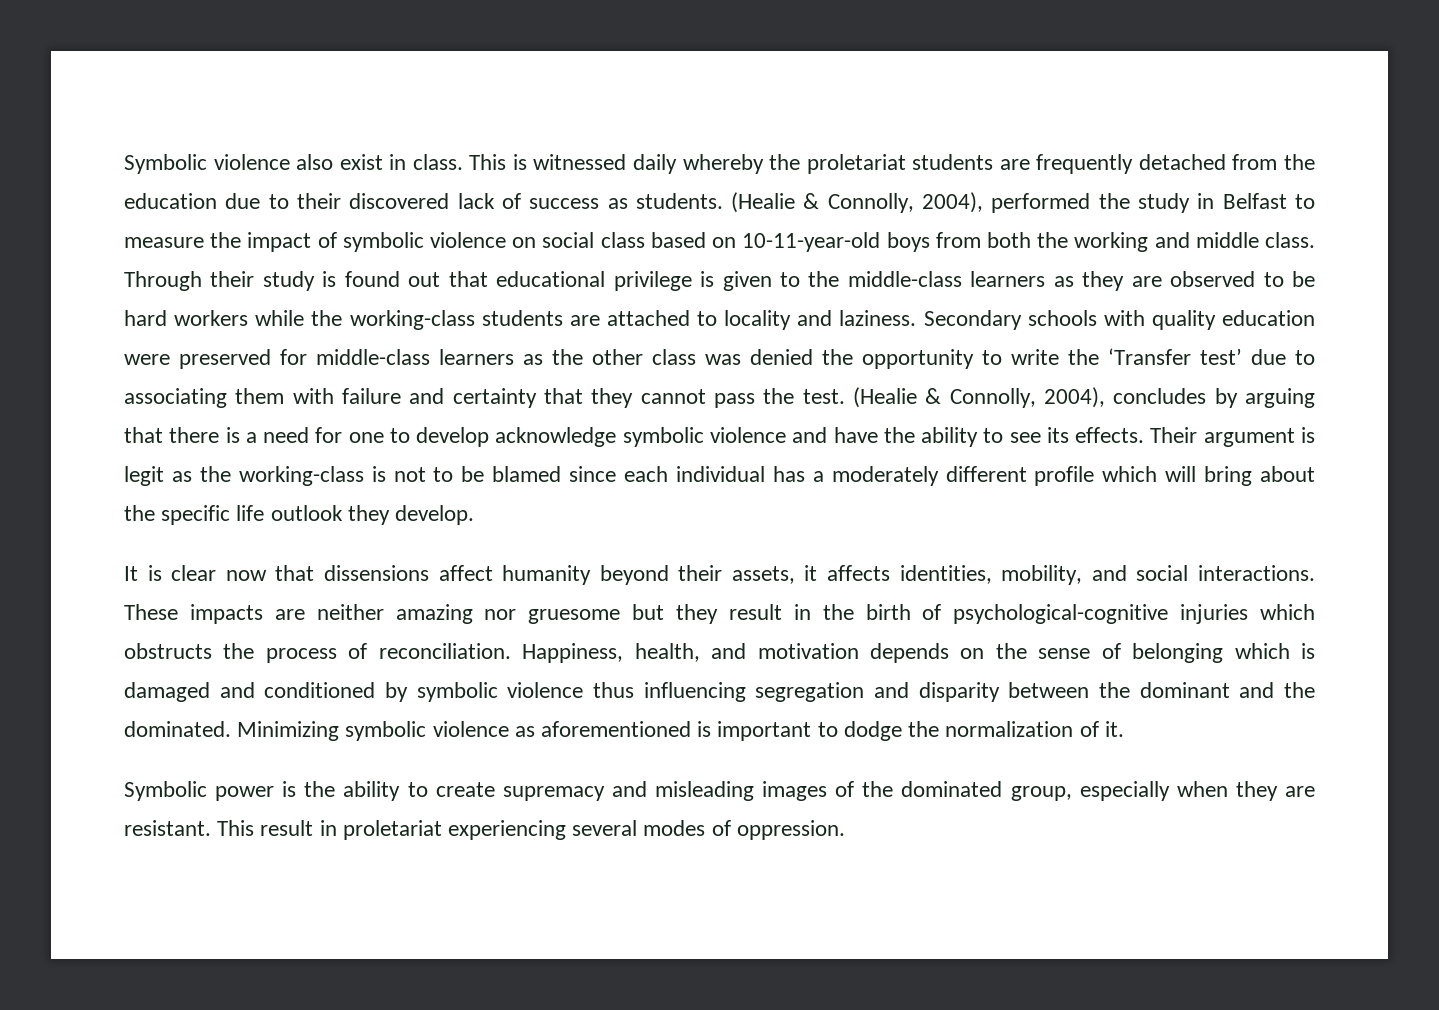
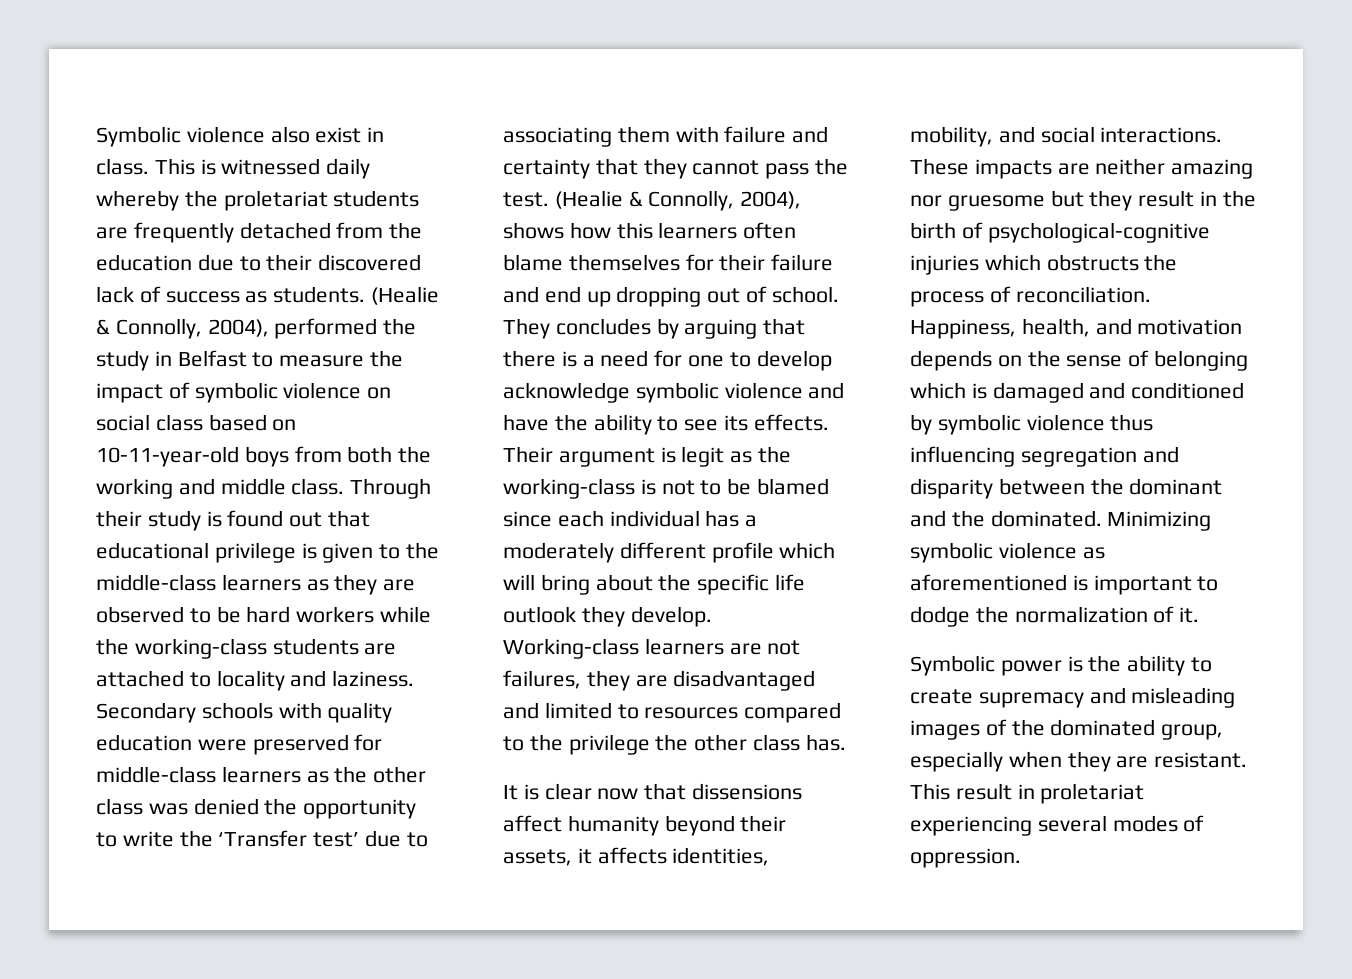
(1106, 397) none -> [503,222,797,239] [503,254,834,271] [503,286,839,307] [503,318,550,339] shows how this learners often blame themselves for their failure and end up dropping out of school. They
(475, 515) none -> [503,638,801,659] [503,670,816,691] [503,702,842,723] [503,734,846,755] Working-class learners are not failures, they are disadvantaged and limited to resources compared to the privilege the other class has.

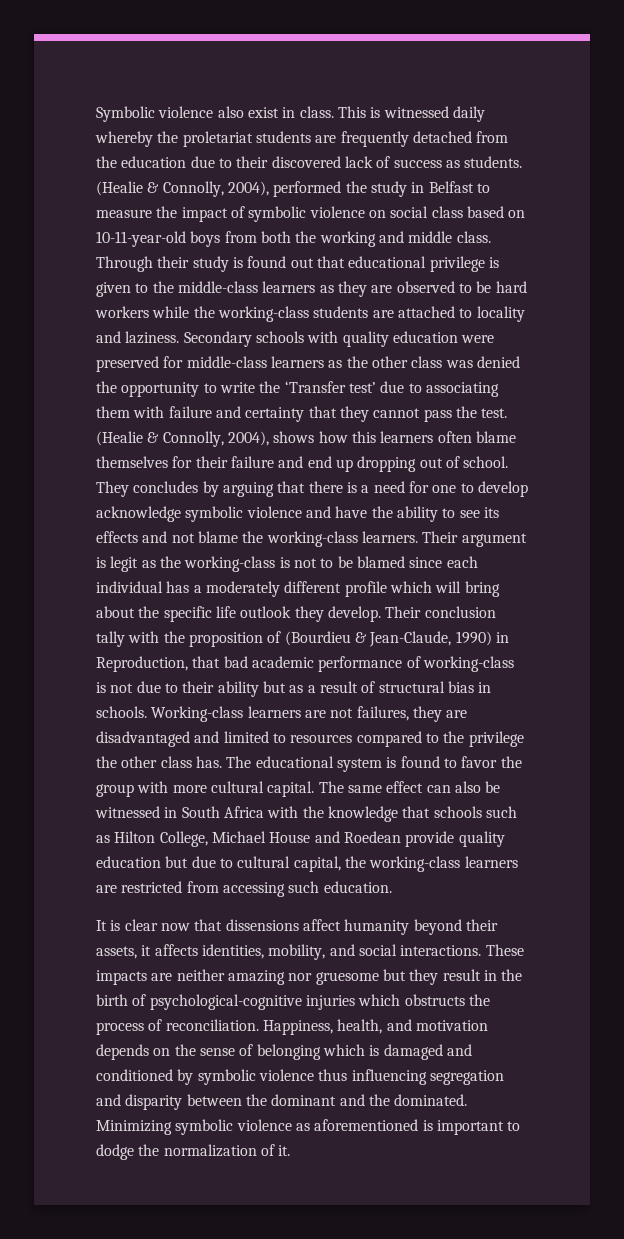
[753,414,829,431] effects. -> [96,531,418,547] effects and not blame the working-class learners.
(712, 616) none -> [385,606,496,618] [96,631,509,647] [96,656,514,672] [96,681,492,697] [96,706,147,718] Their conclusion tally with the proposition of (Bourdieu & Jean-Claude, 1990) in Reproduction, that bad academic performance of working-class is not due to their ability but as a result of structural bias in schools.
(846, 742) none -> [226,756,522,772] [96,781,501,797] [95,806,517,822] [96,831,505,847] [96,856,518,872] [96,881,392,897] The educational system is found to favor the group with more cultural capital. The same effect can also be witnessed in South Africa with the knowledge that schools such as Hilton College, Michael House and Roedean provide quality education but due to cultural capital, the working-class learners are restricted from accessing such education.
[910,655,1213,676] [910,687,1236,708] [910,719,1224,740] [910,751,1248,772] [910,783,1145,804] [910,815,1205,836] [910,848,1021,868] // Symbolic power is the ability to create supremacy and misleading images of the dominated group, especially when they are resistant. This result in proletariat experiencing several modes of oppression. -> (291, 1150) none

